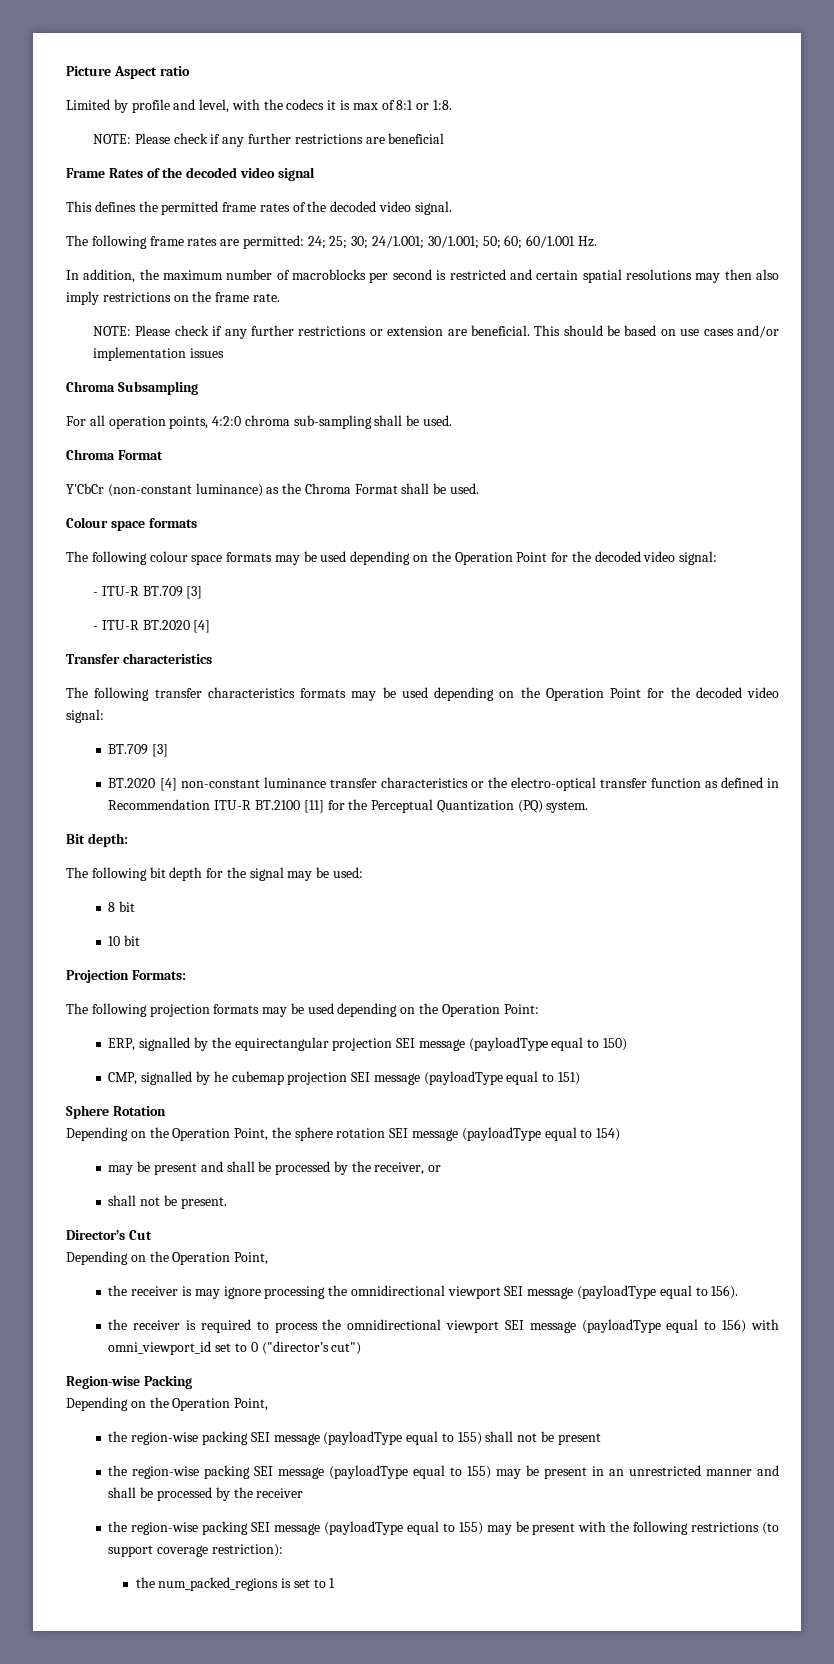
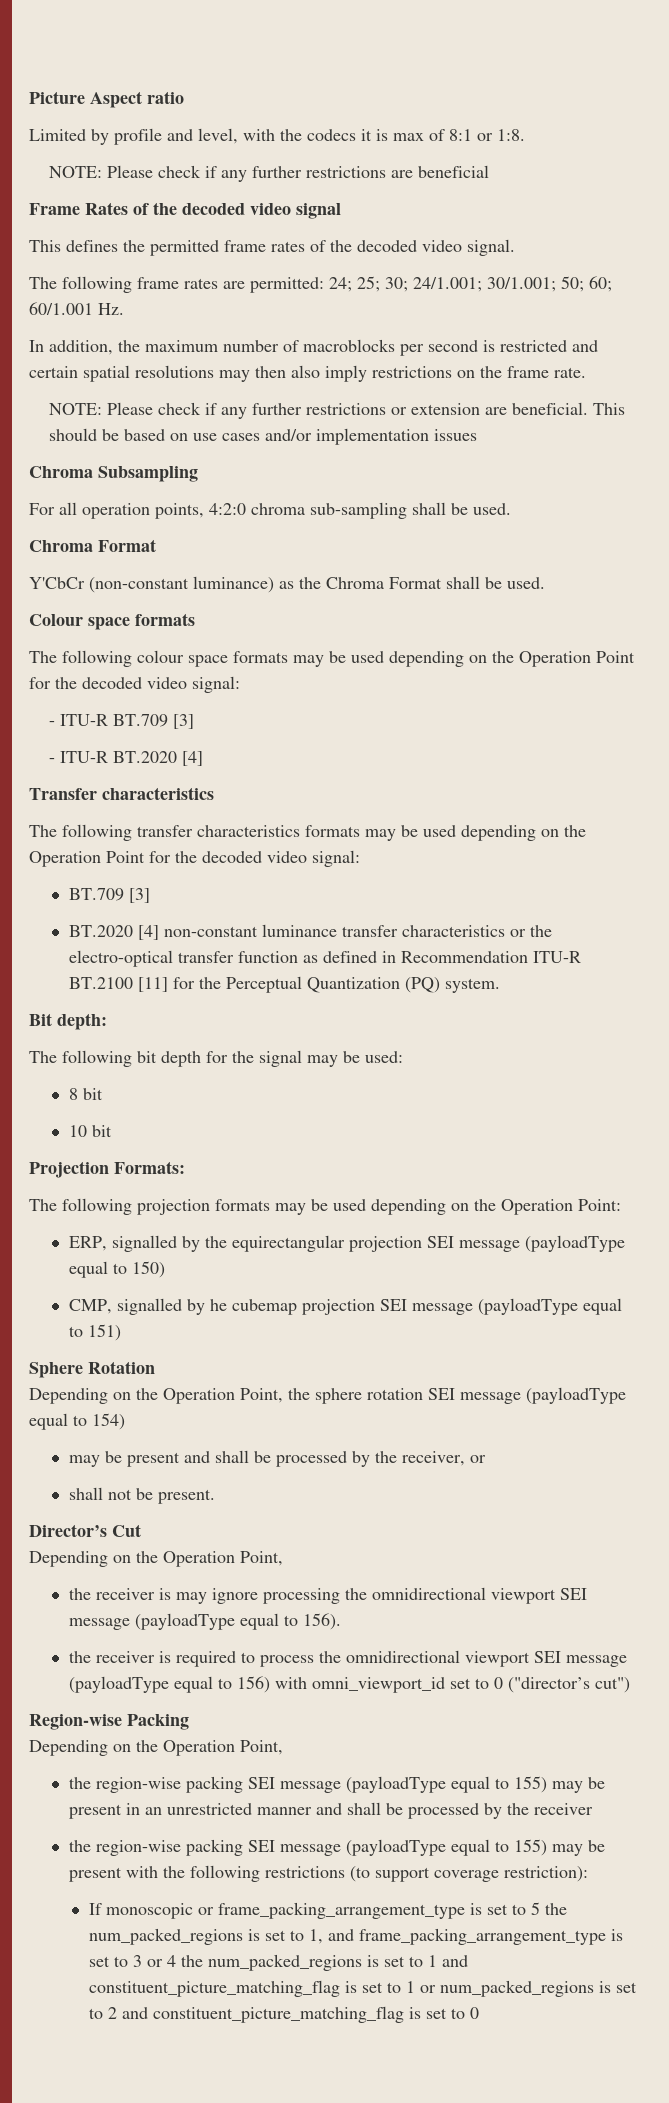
[108,1431,601,1445] // the region-wise packing SEI message (payloadType equal to 155) shall not be present -> (283, 1747) none
(284, 1550) none -> [88,1902,567,1919] [88,1928,623,1945] [88,1955,176,1967] If monoscopic or frame_packing_arrangement_type is set to 5 the num_packed_regions is set to 1, and frame_packing_arrangement_type is set to 3 or 4
(336, 1583) none -> [441,1955,468,1967] [88,1980,637,1997] [88,2006,479,2023] and constituent_picture_matching_flag is set to 1 or num_packed_regions is set to 2 and constituent_picture_matching_flag is set to 0

